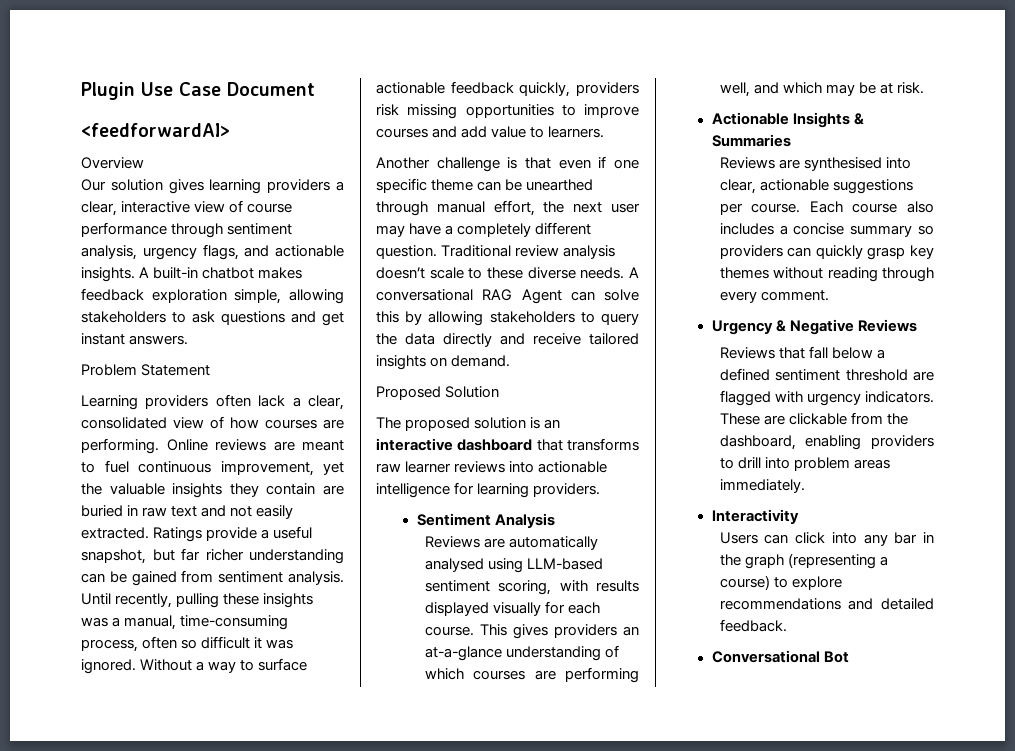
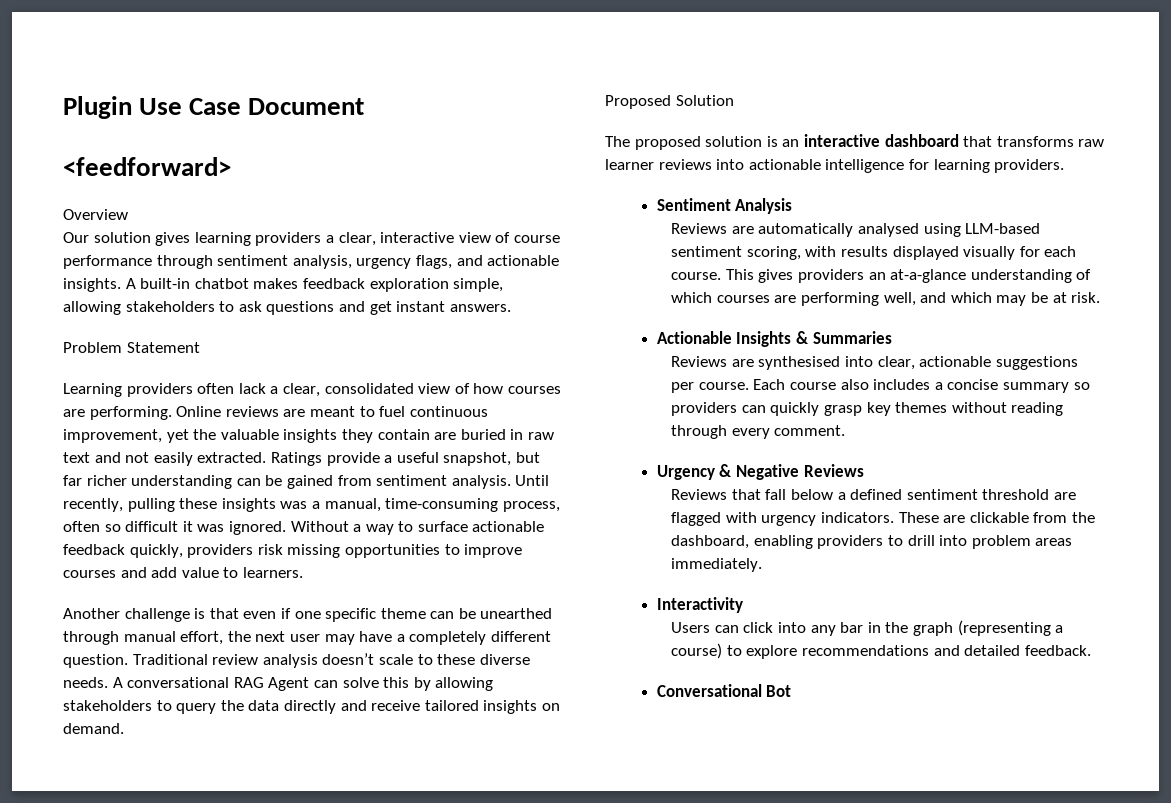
[81,123,230,137] <feedforwardAI> -> [63,157,231,176] <feedforward>

